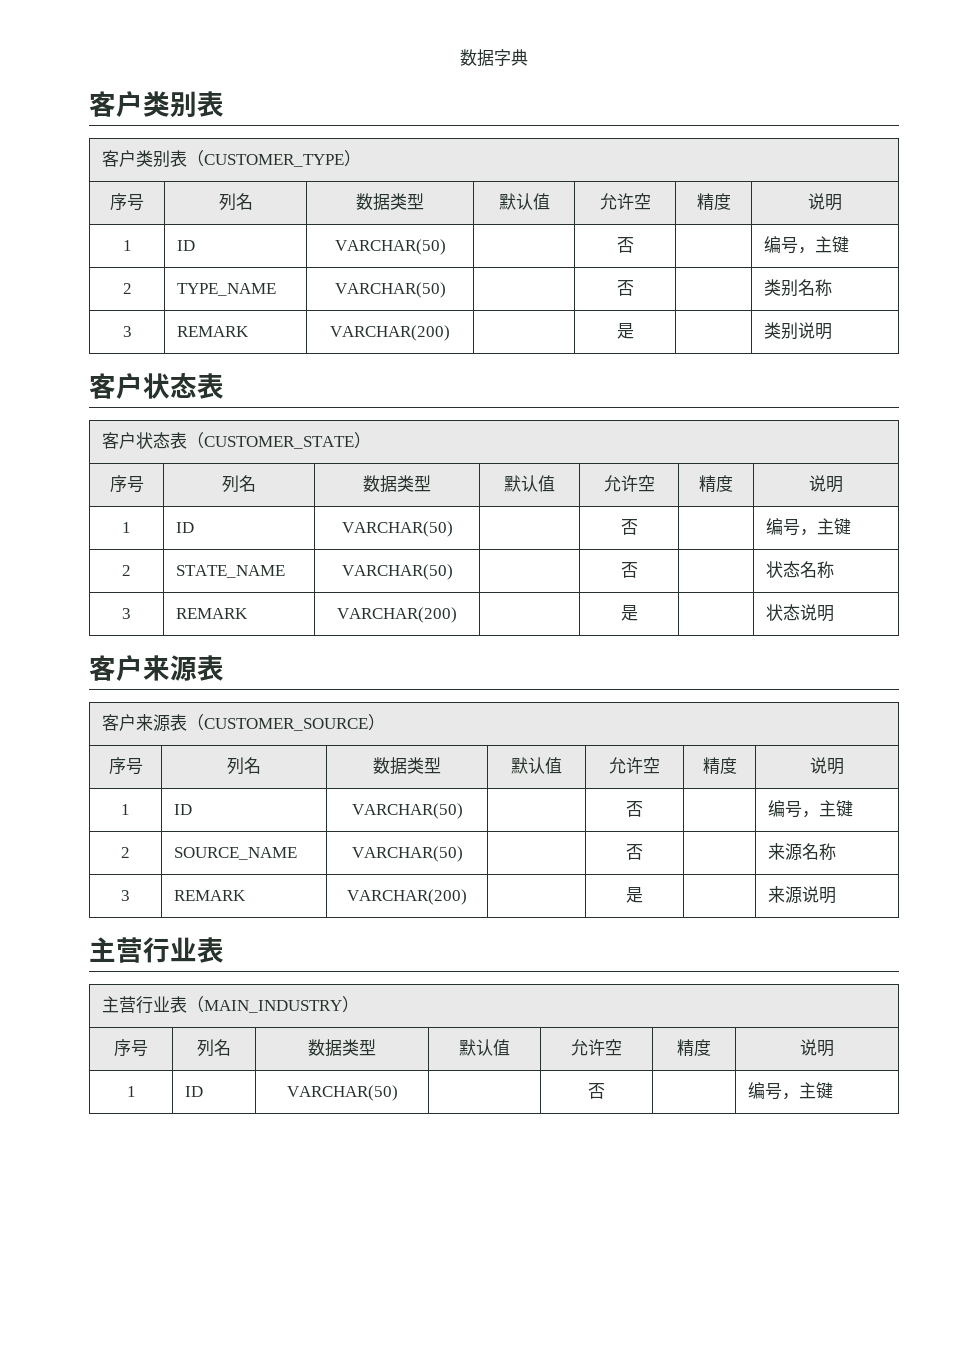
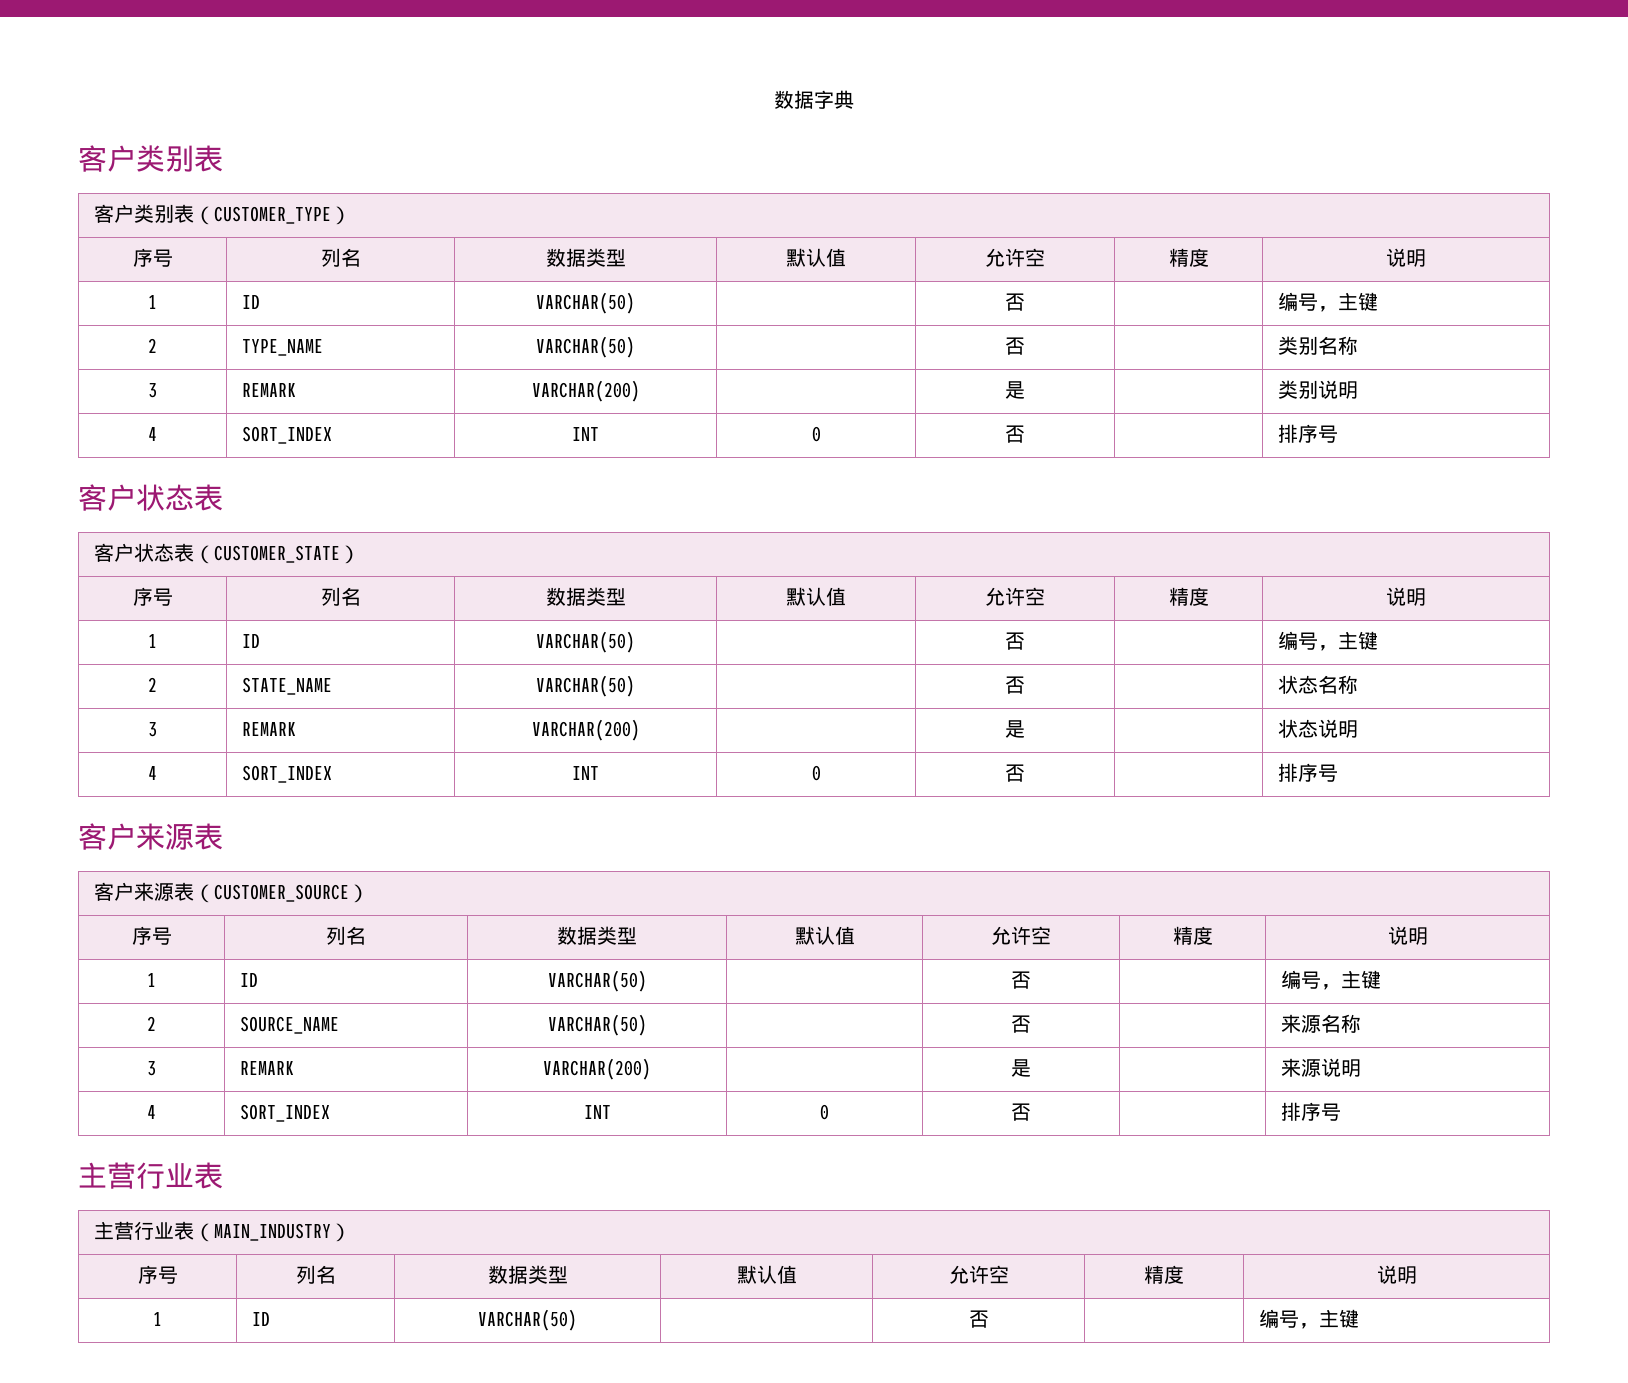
(832, 331) none -> [148,427,157,441] [241,426,332,444] [572,427,599,441] [811,426,821,442] [1005,425,1025,443] [1277,424,1338,443] // 4 | SORT_INDEX | INT | 0 | 否 | | 排序号
(834, 613) none -> [148,766,157,780] [241,765,332,783] [572,766,599,780] [811,765,821,781] [1005,764,1025,782] [1277,763,1338,782] // 4 | SORT_INDEX | INT | 0 | 否 | | 排序号
(836, 895) none -> [147,1105,156,1119] [239,1104,330,1122] [583,1105,611,1119] [820,1104,829,1120] [1011,1103,1031,1121] [1280,1102,1341,1121] // 4 | SORT_INDEX | INT | 0 | 否 | | 排序号

